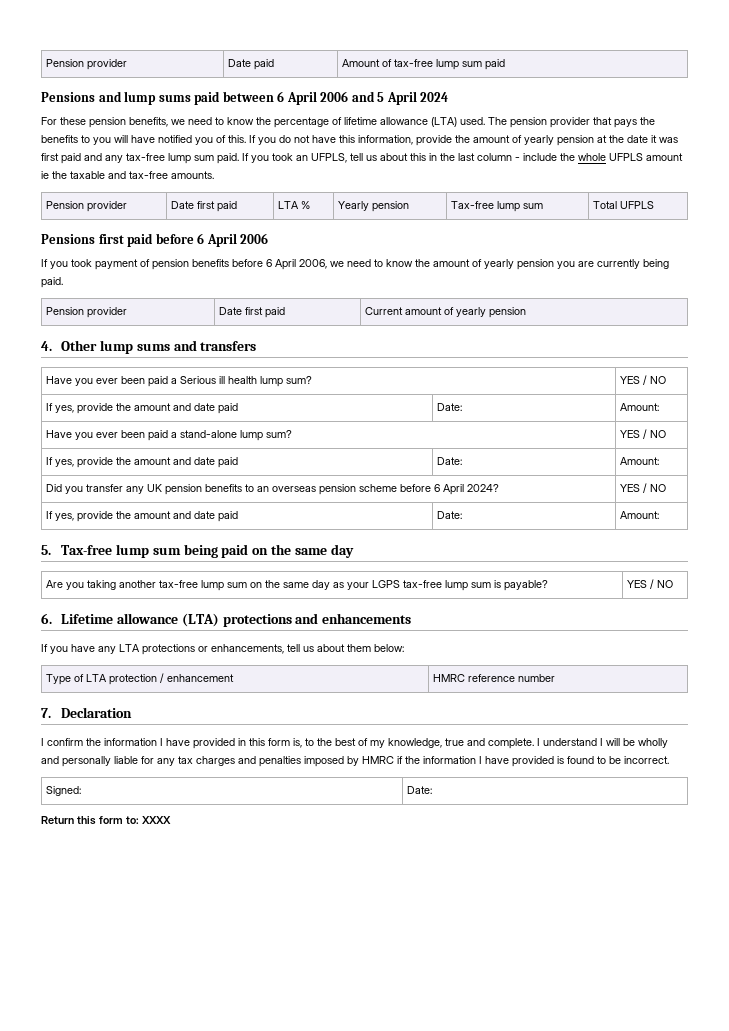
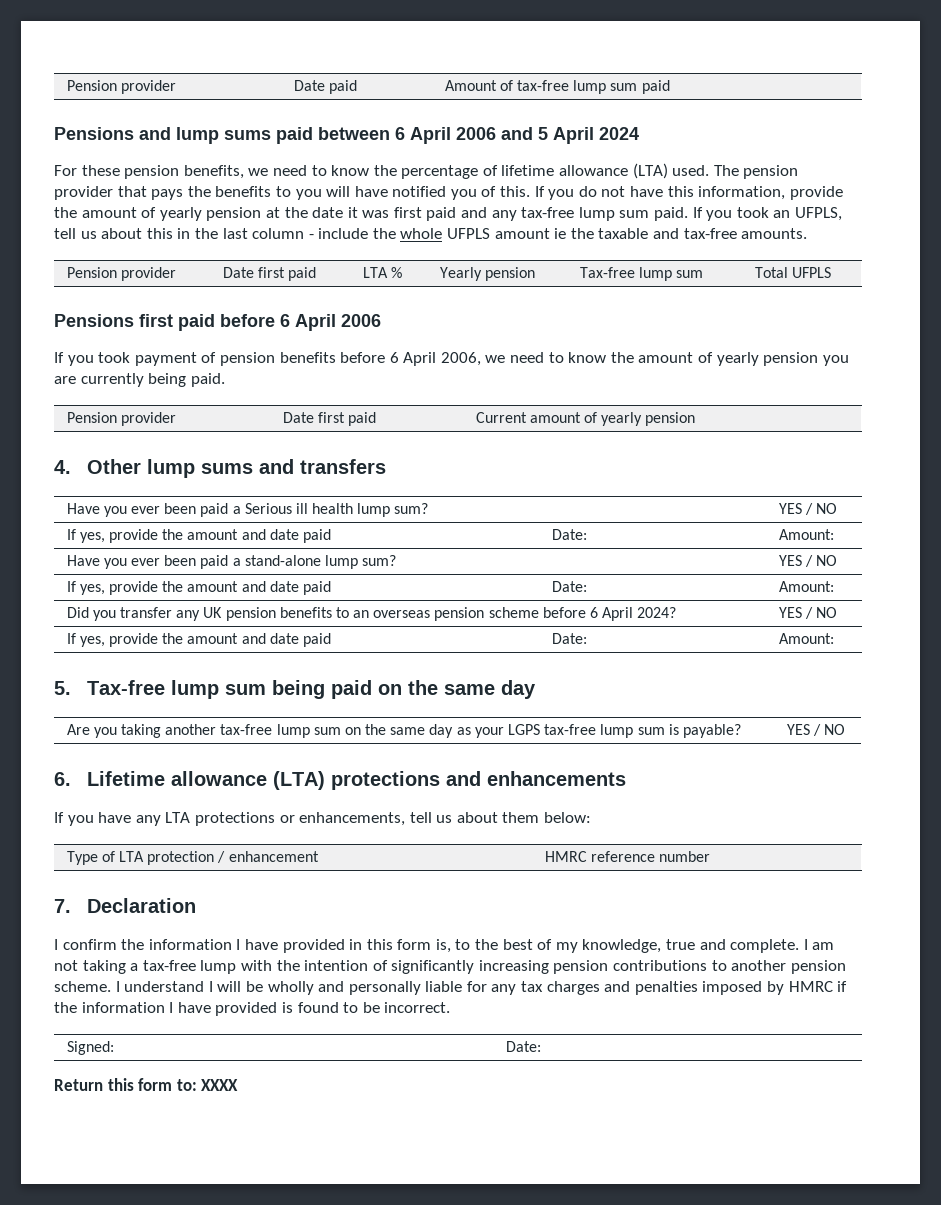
(540, 742) none -> [812,942,835,950] [54,960,846,974] [54,981,120,992] am not taking a tax-free lump with the intention of significantly increasing pension contributions to another pension scheme. I

